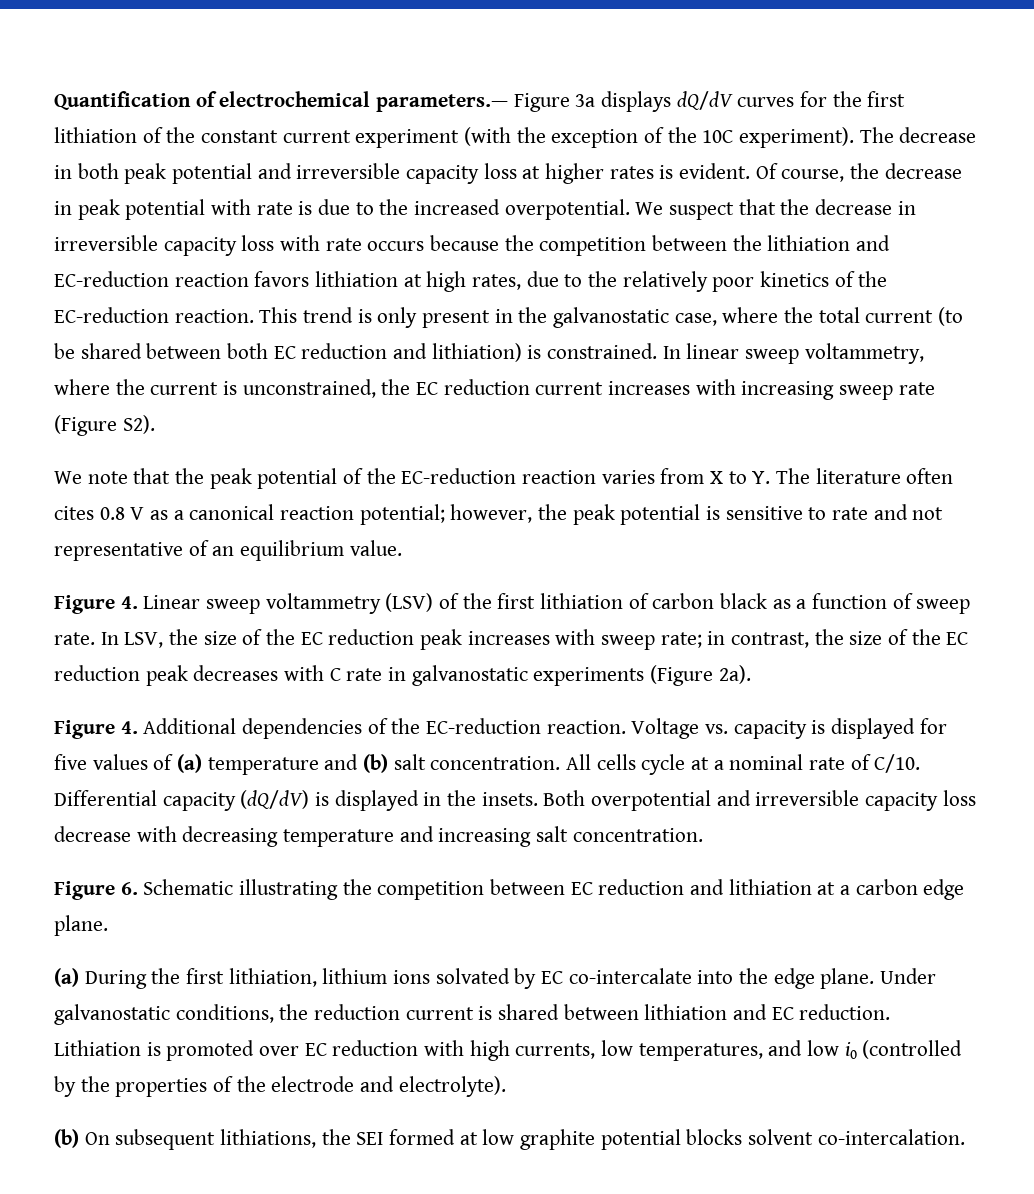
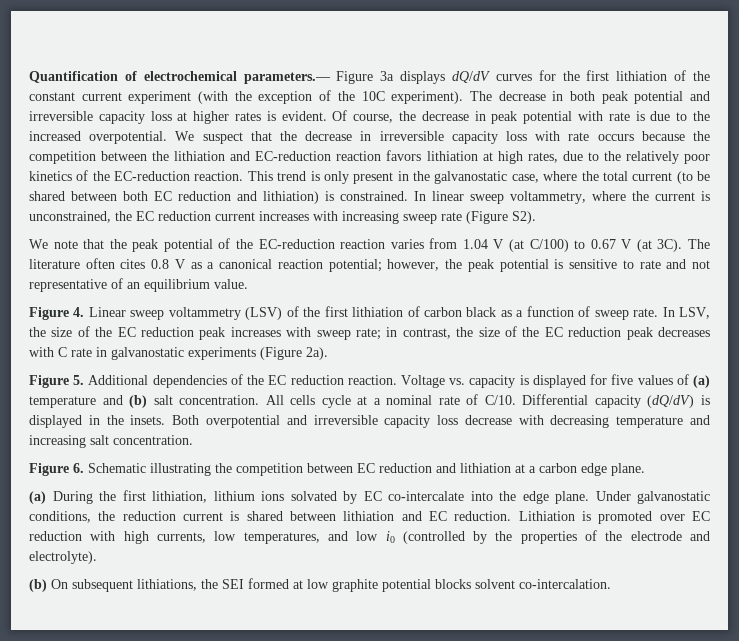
[710,471,771,484] X to Y. -> [462,239,683,252] 1.04 V (at C/100) to 0.67 V (at 3C).
[120,721,138,734] 4. -> [73,375,85,385] 5.
[426,718,542,734] EC-reduction -> [268,375,344,385] EC reduction

